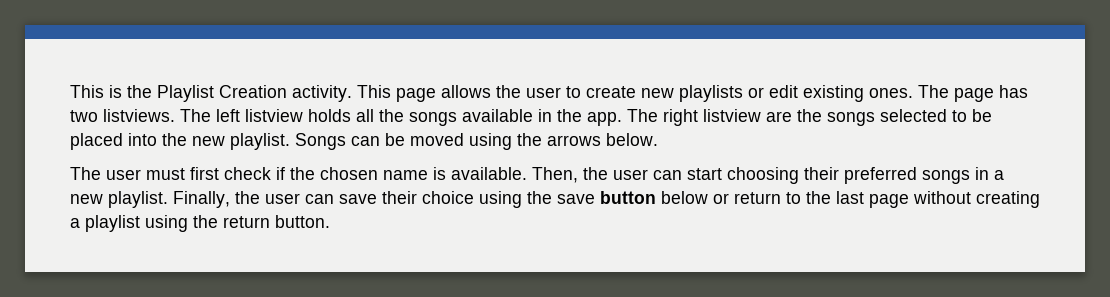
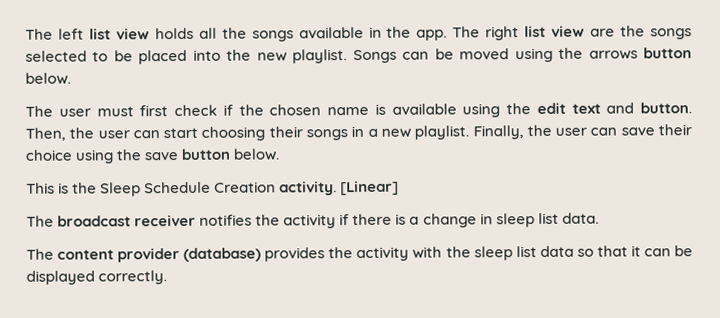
[70,85,1028,102] [70,109,303,122] This is the Playlist Creation activity. This page allows the user to create new playlists or edit existing ones. The page has two listviews. The left listview -> [25,28,150,40] The left list view
[703,109,761,122] listview -> [524,25,586,38] list view
(601, 140) none -> [643,47,692,59] button
[451,167,527,180] available. -> [391,102,692,118] available using the edit text and button.
[844,167,917,184] preferred -> (303, 132) none
[661,191,1040,208] [70,215,330,232] below or return to the last page without creating a playlist using the return button. -> [233,148,281,161] [26,180,400,197] [26,212,599,229] [26,245,693,263] [26,270,168,285] below. // This is the Sleep Schedule Creation activity. [Linear] // The broadcast receiver notifies the activity if there is a change in sleep list data. // The content provider (database) provides the activity with the sleep list data so that it can be displayed correctly.

